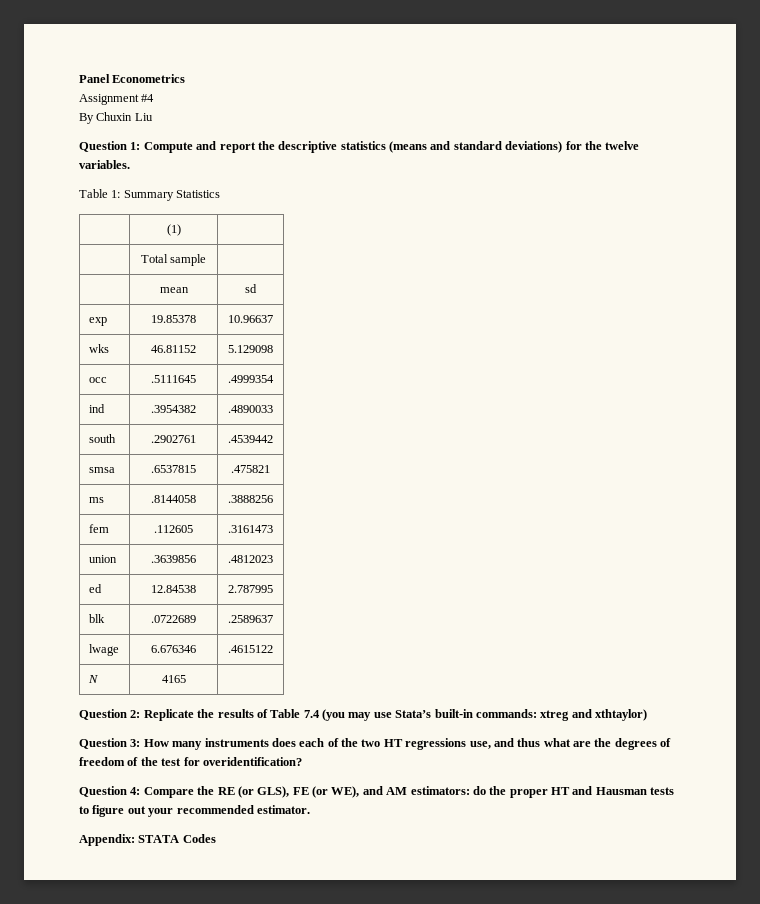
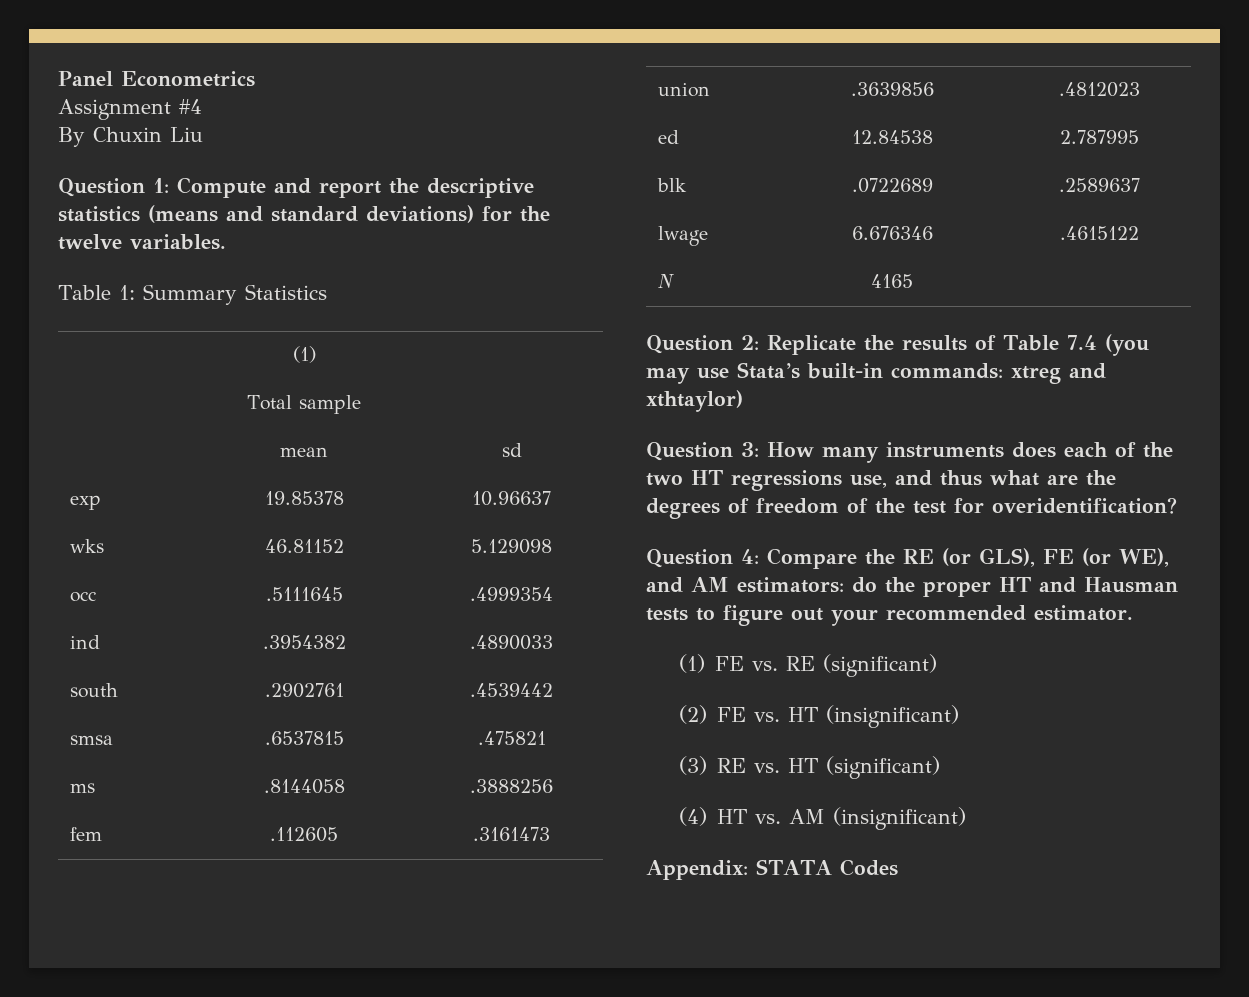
(310, 809) none -> [678,654,938,677] [678,705,960,728] [678,756,941,779] [678,807,967,830] // (1) FE vs. RE (significant) // (2) FE vs. HT (insignificant) // (3) RE vs. HT (significant) // (4) HT vs. AM (insignificant)

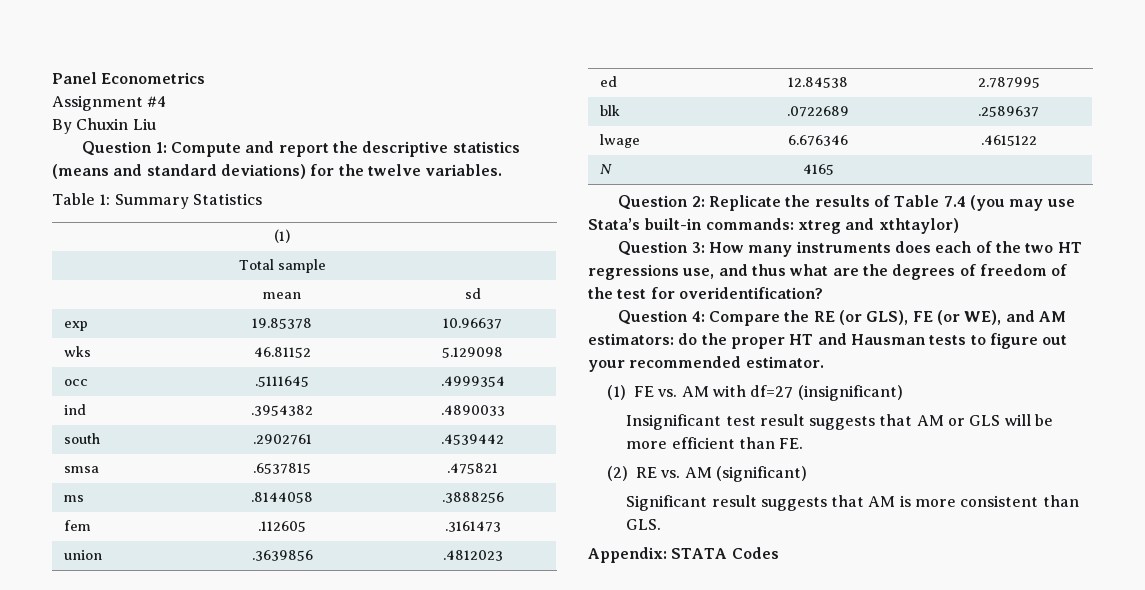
[786,654,938,677] [678,705,960,728] [678,756,707,775] RE (significant) // (2) FE vs. HT (insignificant) // (3) -> [681,385,903,401] [626,414,1054,430] [626,437,804,449] [607,466,629,481] AM with df=27 (insignificant) // Insignificant test result suggests that AM or GLS will be more efficient than FE. // (2)
[788,756,941,779] [678,807,967,830] HT (significant) // (4) HT vs. AM (insignificant) -> [684,466,808,482] [626,495,1079,511] [626,519,662,530] AM (significant) // Significant result suggests that AM is more consistent than GLS.

